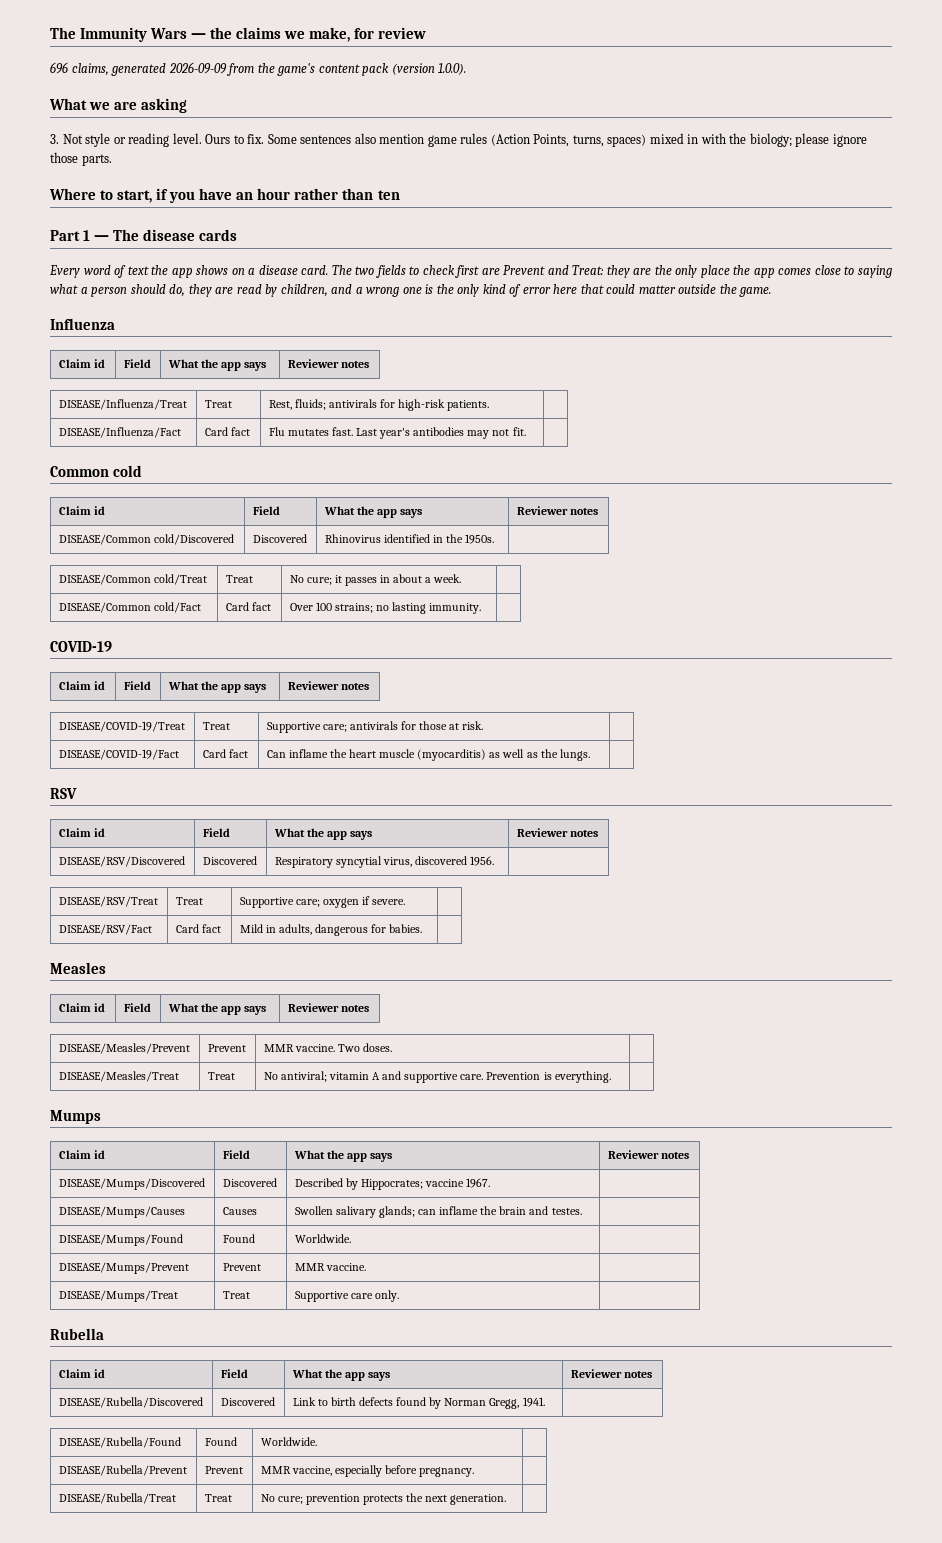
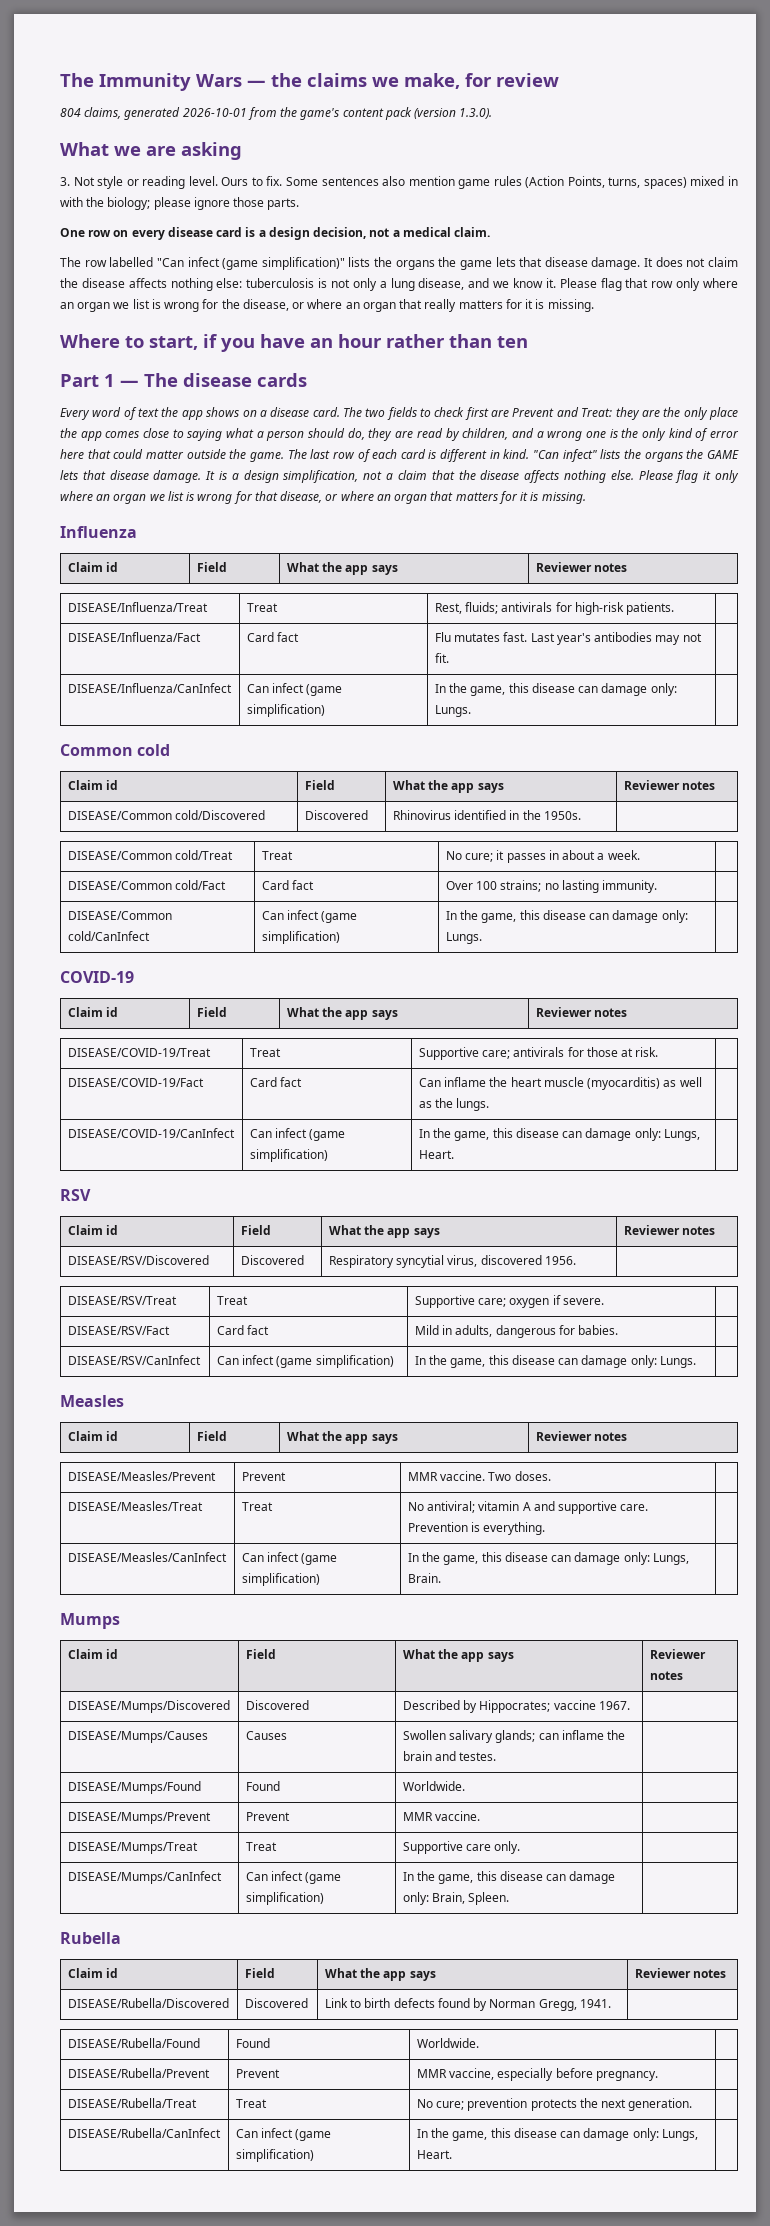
[50,62,68,74] 696 -> [60,108,81,117] 804
[168,62,227,74] 2026-09-09 -> [182,108,247,117] 2026-10-01
[438,63,467,75] 1.0.0). -> [459,108,493,119] 1.3.0).
(112, 160) none -> [60,227,491,240] [60,257,739,270] [60,278,738,291] [60,299,594,312] // One row on every disease card is a design decision, not a medical claim. // The row labelled "Can infect (game simplification)" lists the organs the game lets that disease damage. It does not claim the disease affects nothing else: tuberculosis is not only a lung disease, and we know it. Please flag that row only where an organ we list is wrong for the disease, or where an organ that really matters for it is missing.
(772, 292) none -> [287,449,740,462] [60,470,739,483] [60,491,586,504] The last row of each card is different in kind. "Can infect" lists the organs the GAME lets that disease damage. It is a design simplification, not a claim that the disease affects nothing else. Please flag it only where an organ we list is wrong for that disease, or where an organ that matters for it is missing.
(526, 431) none -> [67,683,232,693] [246,683,343,696] [246,704,325,717] [434,683,677,696] [434,705,471,717] // DISEASE/Influenza/CanInfect | Can infect (game simplification) | In the game, this disease can damage only: Lungs. |
(482, 608) none -> [67,911,172,920] [67,931,150,941] [261,910,358,923] [261,931,340,944] [445,910,688,923] [445,932,482,944] // DISEASE/Common cold/CanInfect | Can infect (game simplification) | In the game, this disease can damage only: Lungs. |
(590, 755) none -> [67,1128,235,1138] [249,1128,346,1141] [249,1149,328,1162] [418,1128,700,1141] [418,1150,454,1159] // DISEASE/COVID-19/CanInfect | Can infect (game simplification) | In the game, this disease can damage only: Lungs, Heart. |
(423, 928) none -> [67,1355,201,1365] [216,1355,394,1368] [414,1355,696,1368] // DISEASE/RSV/CanInfect | Can infect (game simplification) | In the game, this disease can damage only: Lungs. |
(611, 1077) none -> [67,1552,227,1562] [241,1552,338,1565] [241,1573,320,1586] [407,1552,689,1565] [407,1573,441,1583] // DISEASE/Measles/CanInfect | Can infect (game simplification) | In the game, this disease can damage only: Lungs, Brain. |
(399, 1296) none -> [67,1871,222,1884] [245,1871,342,1884] [245,1892,324,1905] [402,1871,616,1884] [402,1892,510,1905] // DISEASE/Mumps/CanInfect | Can infect (game simplification) | In the game, this disease can damage only: Brain, Spleen. |
(507, 1499) none -> [67,2128,221,2138] [235,2128,332,2141] [235,2149,314,2162] [416,2128,698,2141] [416,2150,452,2159] // DISEASE/Rubella/CanInfect | Can infect (game simplification) | In the game, this disease can damage only: Lungs, Heart. |

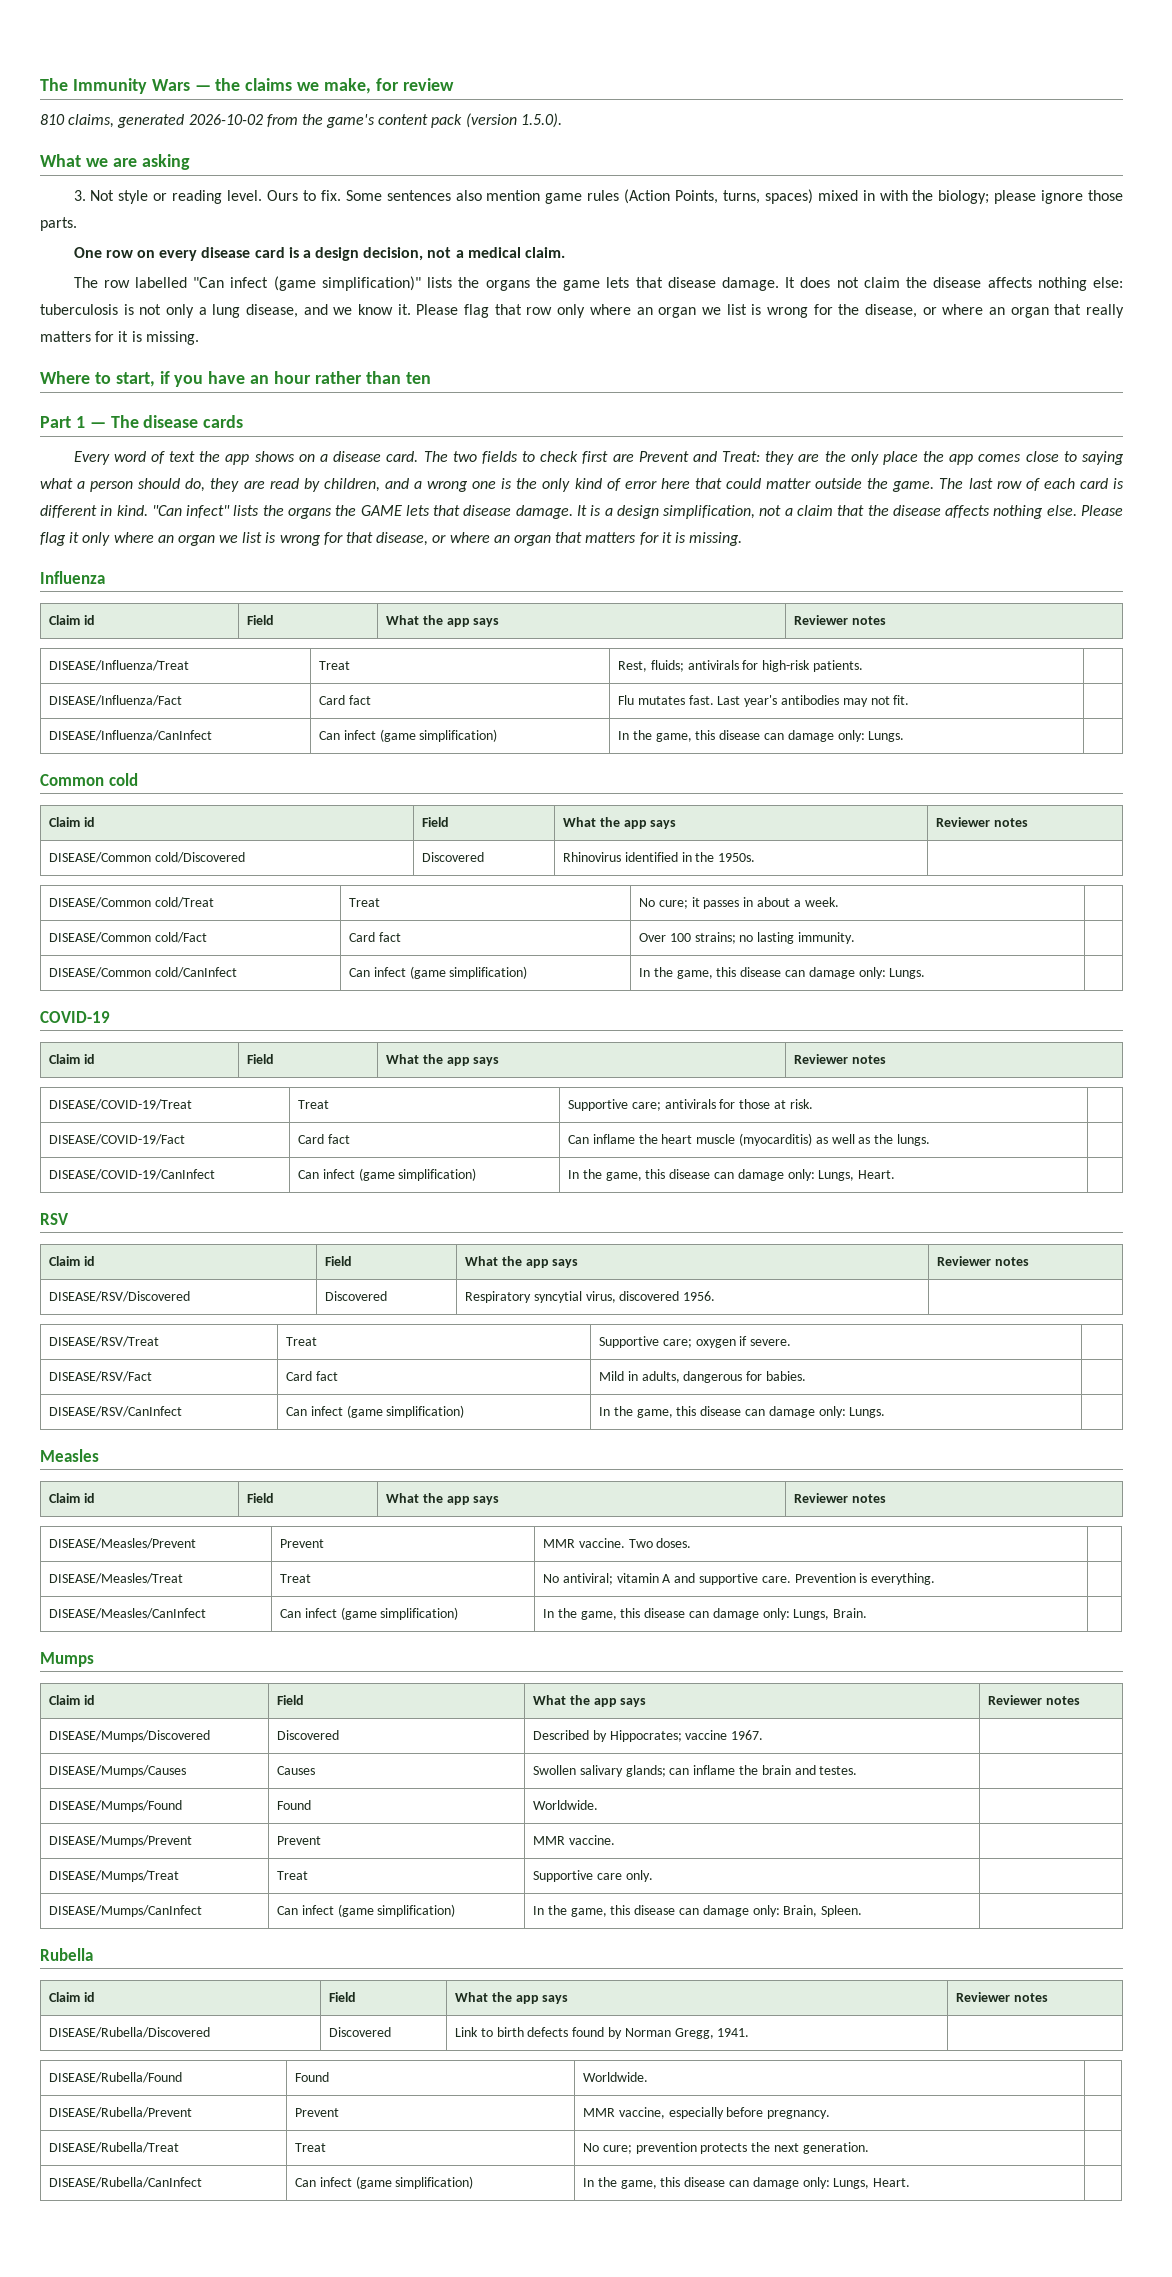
[60,108,81,117] 804 -> [40,114,65,125] 810
[182,108,247,117] 2026-10-01 -> [188,114,263,125] 2026-10-02
[459,108,493,119] 1.3.0). -> [520,113,562,128] 1.5.0).

